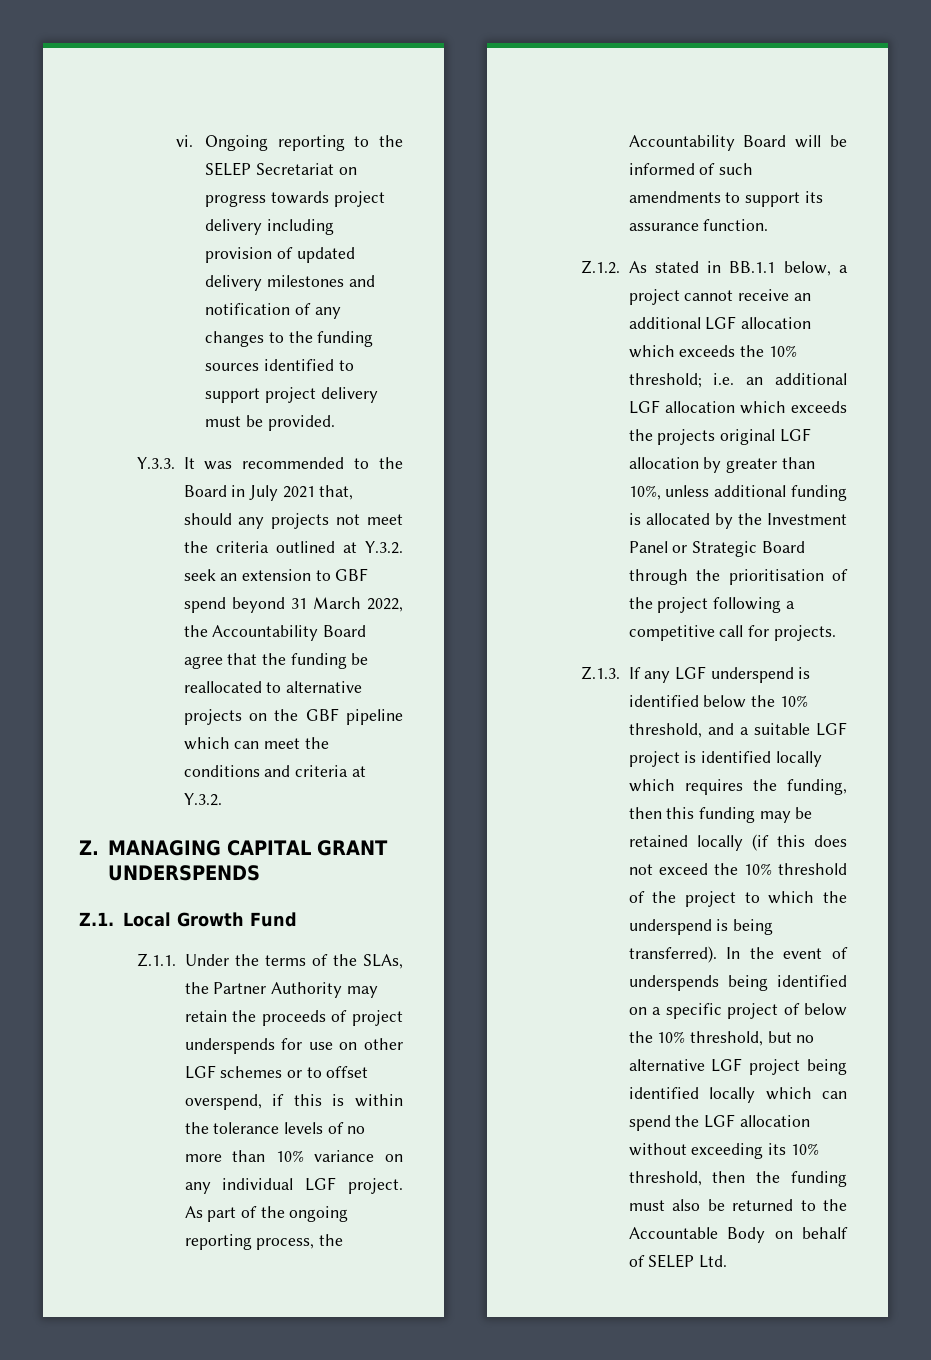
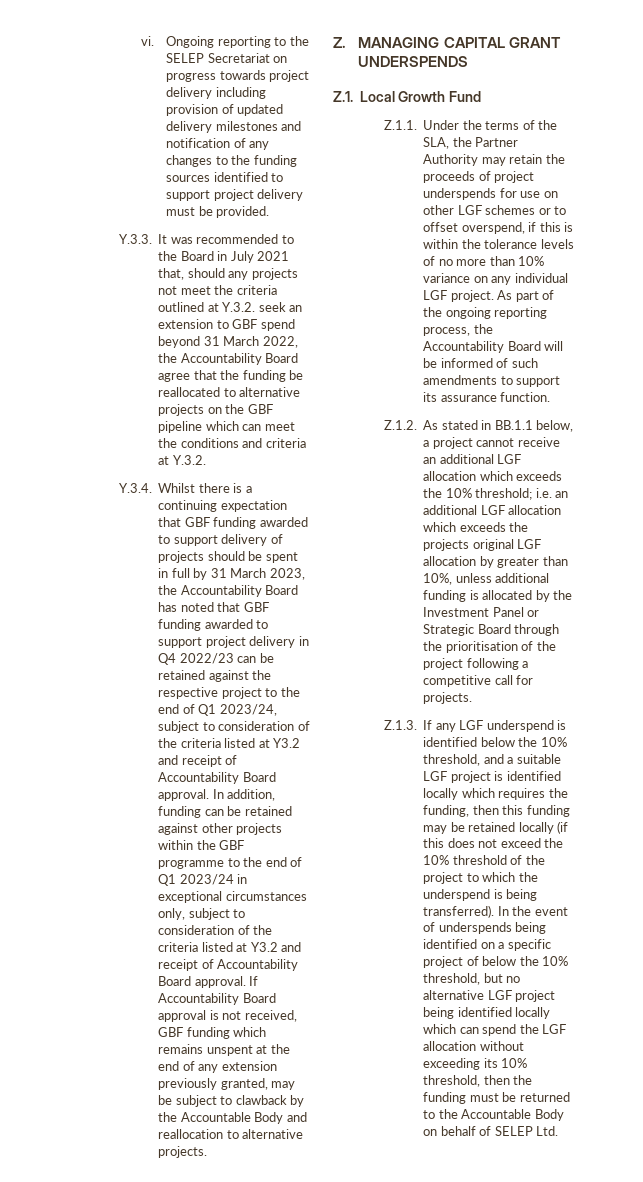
(222, 799) none -> [118,483,252,493] [158,500,287,512] [158,517,308,529] [158,534,283,546] [158,551,298,563] [158,568,305,580] [158,585,299,597] [158,602,269,612] [158,619,269,631] [158,636,309,648] [158,653,274,665] [158,670,272,682] [158,687,300,699] [158,704,277,716] [158,721,310,733] [158,738,301,748] [158,755,238,767] [158,772,276,784] [158,789,276,801] [158,806,292,818] [158,823,283,835] [158,840,245,850] [158,857,303,869] [158,874,248,886] [158,891,307,903] [158,908,246,920] [158,925,273,935] [158,942,302,952] [158,959,299,971] [158,976,259,988] [158,993,276,1005] [158,1010,297,1022] [158,1027,267,1039] [158,1044,290,1056] [158,1061,277,1073] [158,1078,296,1090] [158,1095,305,1107] [158,1112,307,1124] [158,1129,304,1139] [158,1146,208,1158] // Y.3.4. Whilst there is a continuing expectation that GBF funding awarded to support delivery of projects should be spent in full by 31 March 2023, the Accountability Board has noted that GBF funding awarded to support project delivery in Q4 2022/23 can be retained against the respective project to the end of Q1 2023/24, subject to consideration of the criteria listed at Y3.2 and receipt of Accountability Board approval. In addition, funding can be retained against other projects within the GBF programme to the end of Q1 2023/24 in exceptional circumstances only, subject to consideration of the criteria listed at Y3.2 and receipt of Accountability Board approval. If Accountability Board approval is not received, GBF funding which remains unspent at the end of any extension previously granted, may be subject to clawback by the Accountable Body and reallocation to alternative projects.
[363,954,404,969] SLAs, -> [423,137,450,149] SLA,
[672,1199,701,1211] also -> (499, 1097) none

